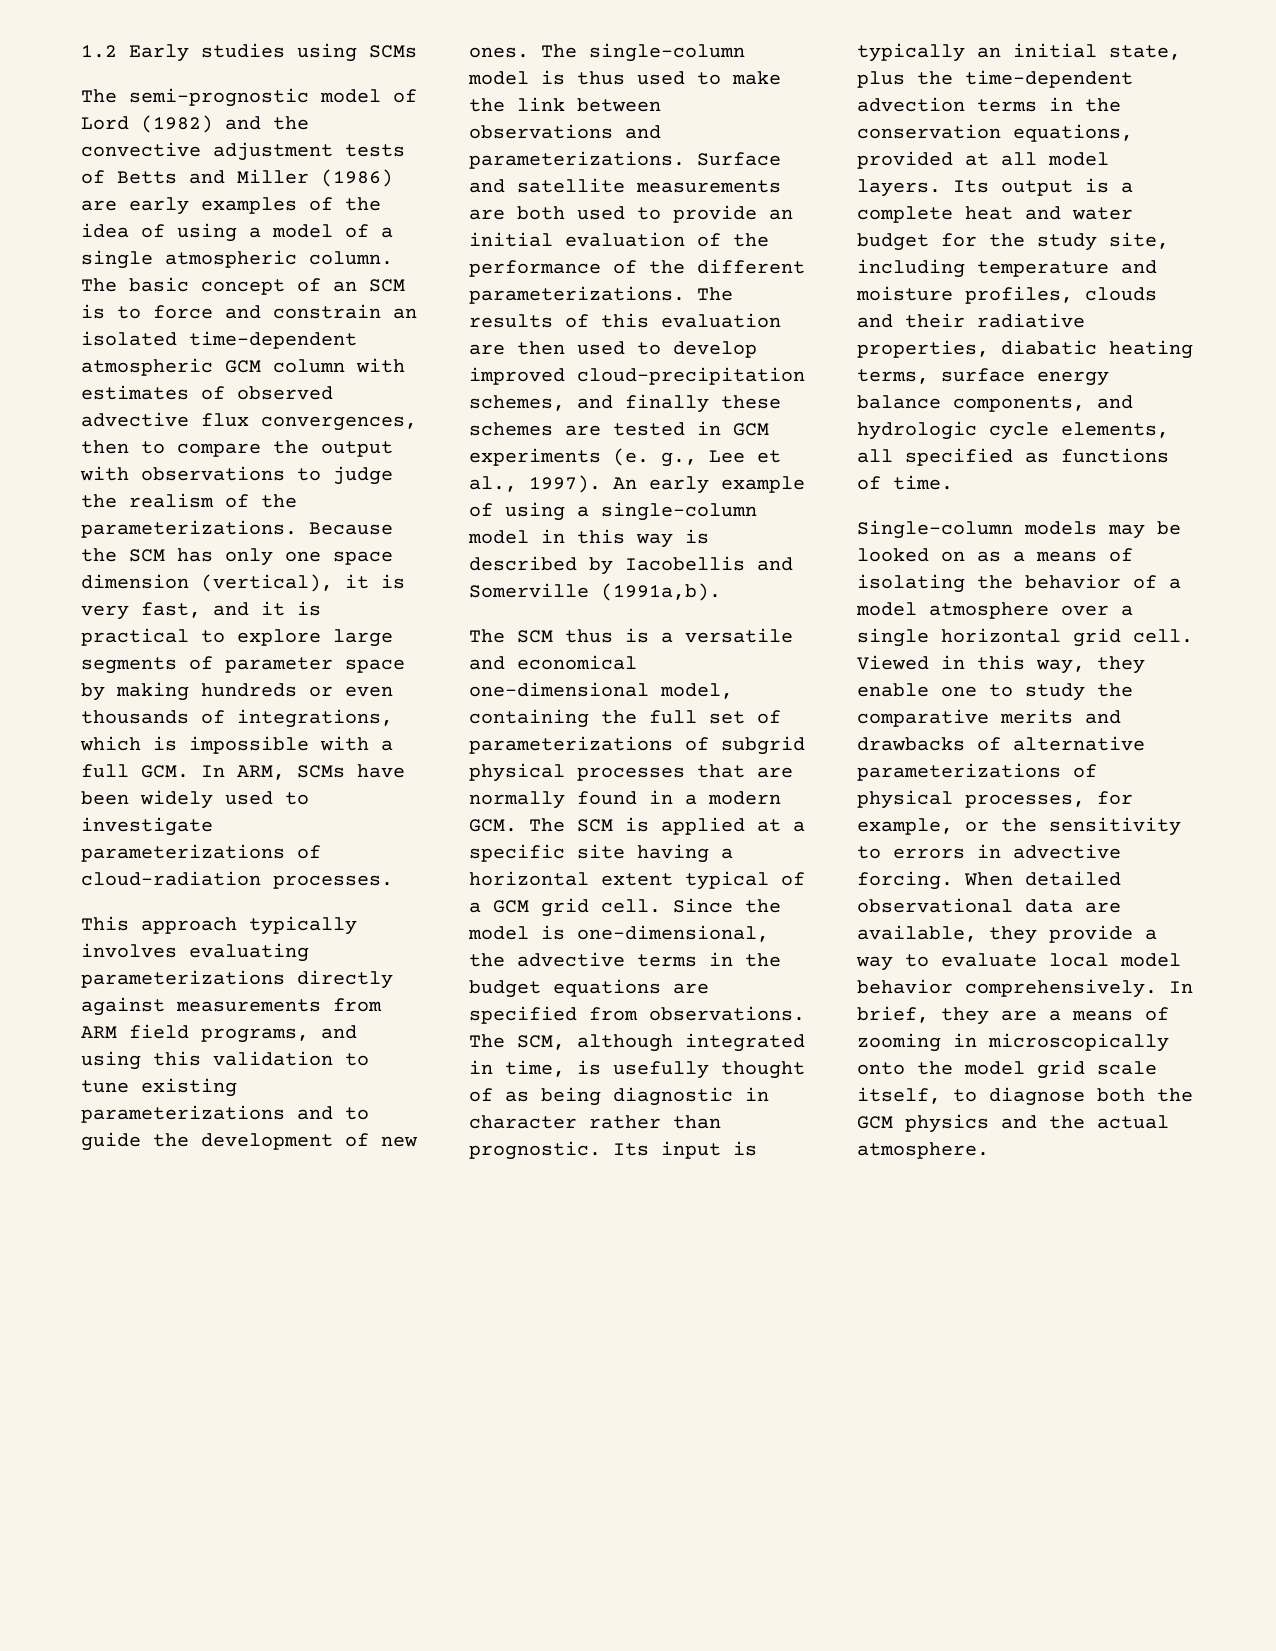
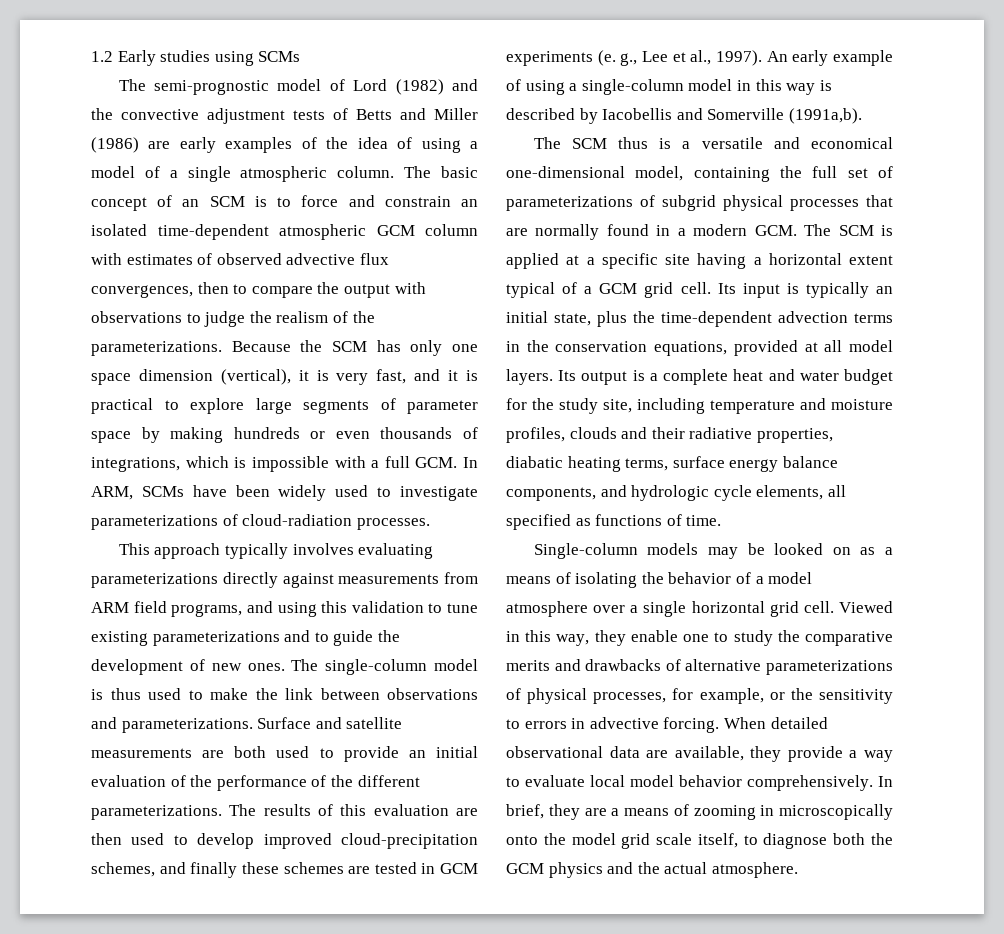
[673,898,781,913] [468,925,769,942] [469,952,781,967] [469,979,709,998] [469,1006,805,1024] [469,1033,805,1052] [469,1060,805,1079] [469,1087,769,1106] [469,1115,721,1129] [469,1141,601,1160] Since the model is one-dimensional, the advective terms in the budget equations are specified from observations. The SCM, although integrated in time, is usefully thought of as being diagnostic in character rather than prognostic. -> (711, 288) none

